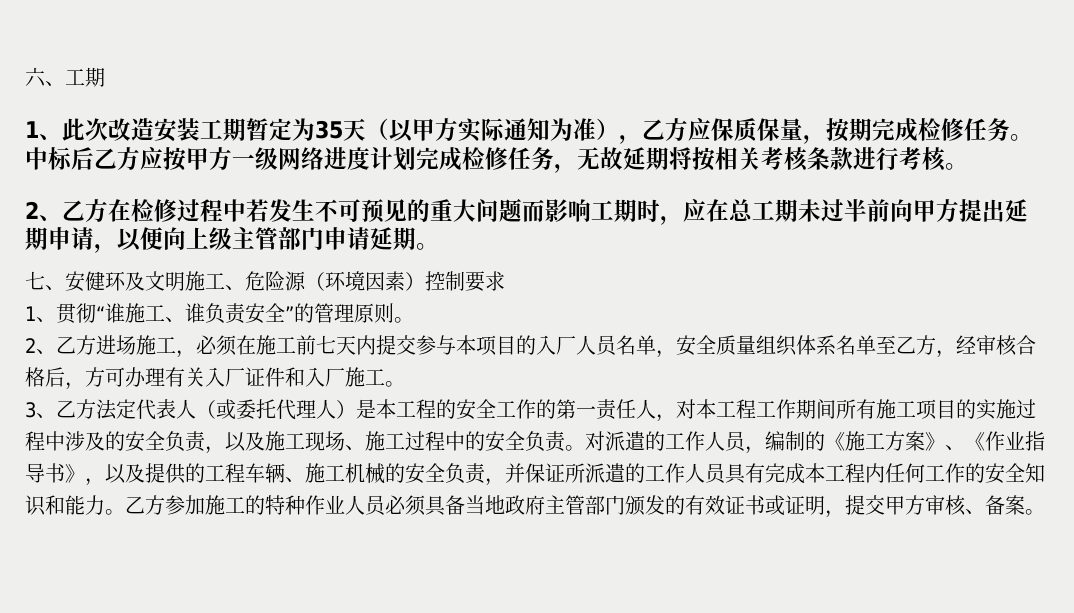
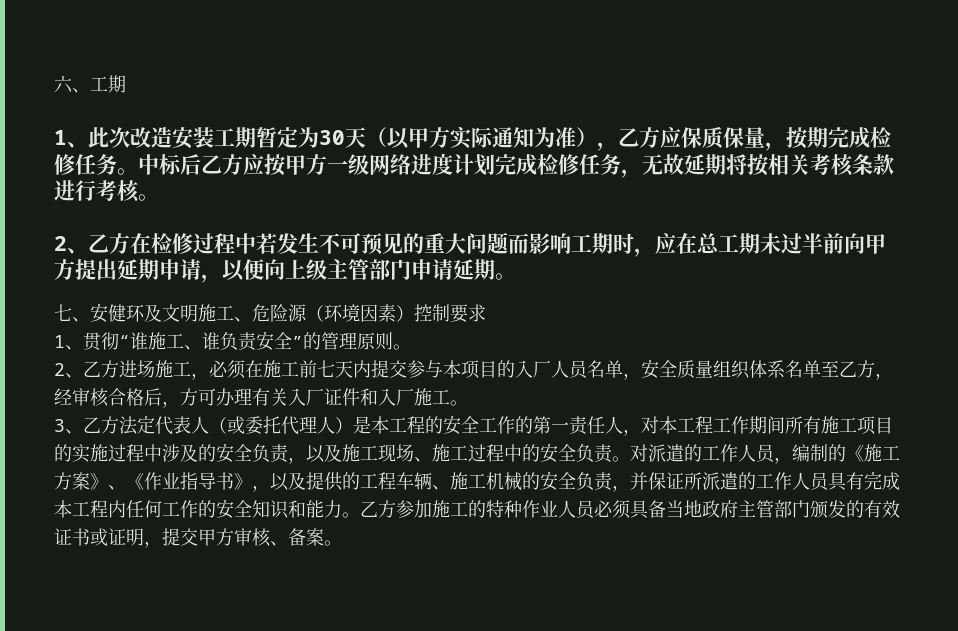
[315,120,343,139] 35 -> [319,130,345,145] 30

